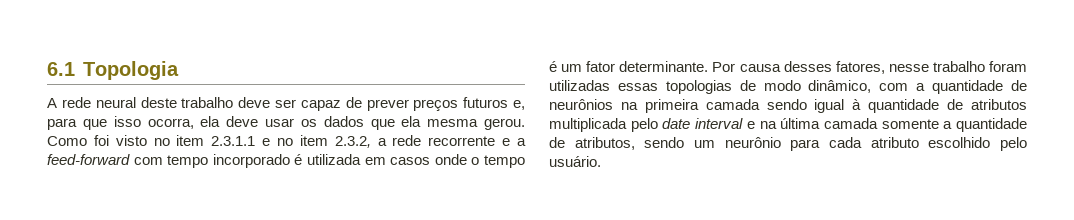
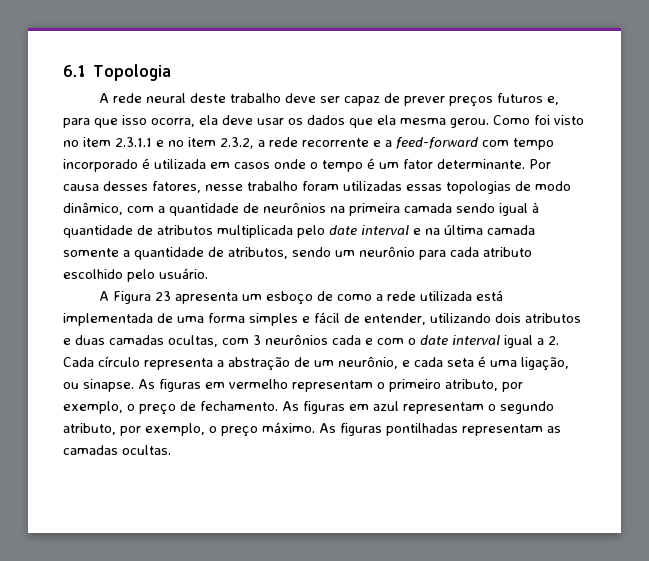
(601, 161) none -> [99,290,504,305] [63,312,581,326] [63,334,559,348] [63,356,569,371] [63,379,523,392] [63,401,554,415] [63,422,561,437] [63,445,171,455] // A Figura 23 apresenta um esboço de como a rede utilizada está implementada de uma forma simples e fácil de entender, utilizando dois atributos e duas camadas ocultas, com 3 neurônios cada e com o date interval igual a 2. Cada círculo representa a abstração de um neurônio, e cada seta é uma ligação, ou sinapse. As figuras em vermelho representam o primeiro atributo, por exemplo, o preço de fechamento. As figuras em azul representam o segundo atributo, por exemplo, o preço máximo. As figuras pontilhadas representam as camadas ocultas.

